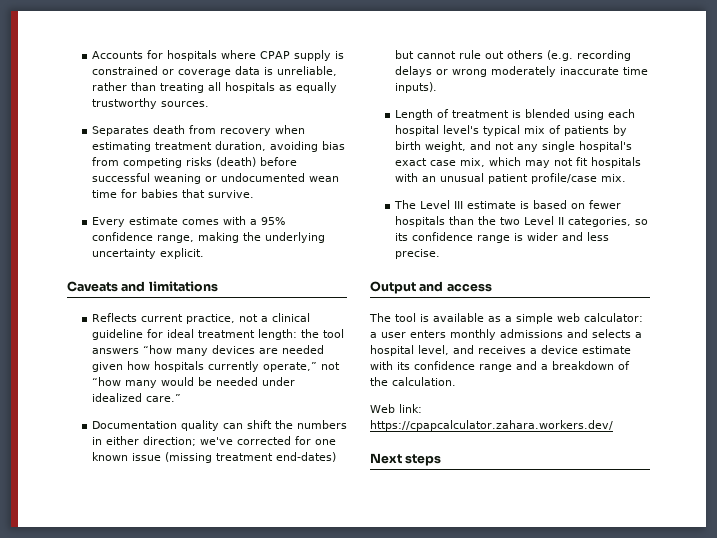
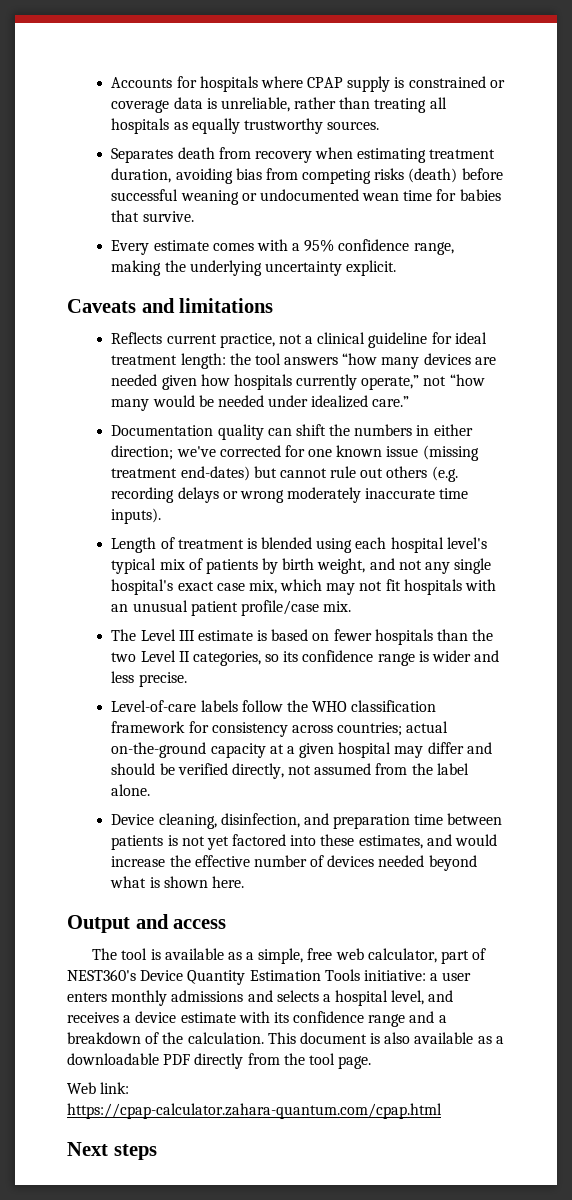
(440, 254) none -> [111,700,437,712] [111,721,449,737] [111,742,492,758] [111,763,469,779] [111,784,151,796] [111,813,503,829] [111,834,498,850] [111,855,477,871] [110,876,244,888] // Level-of-care labels follow the WHO classification framework for consistency across countries; actual on-the-ground capacity at a given hospital may differ and should be verified directly, not assumed from the label alone. // Device cleaning, disinfection, and preparation time between patients is not yet factored into these estimates, and would increase the effective number of devices needed beyond what is shown here.
[516,313,643,324] simple web calculator: -> [258,948,487,964] [67,969,426,985] simple, free web calculator, part of NEST360's Device Quantity Estimation Tools initiative:
(456, 381) none -> [267,1032,504,1044] [67,1053,372,1069] This document is also available as a downloadable PDF directly from the tool page.
[370,420,613,431] https://cpapcalculator.zahara.workers.dev/ -> [67,1103,442,1119] https://cpap-calculator.zahara-quantum.com/cpap.html

